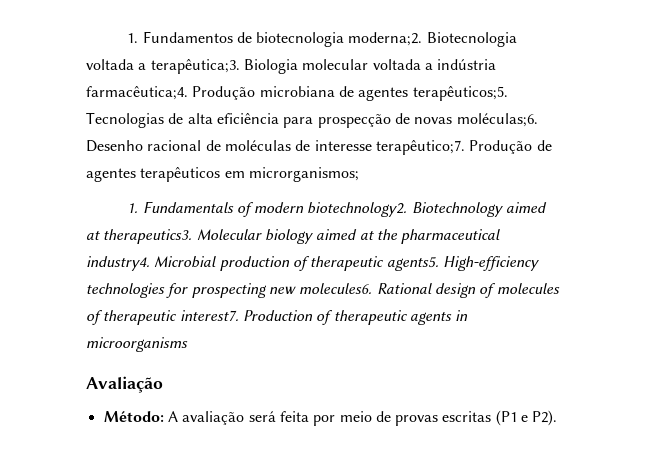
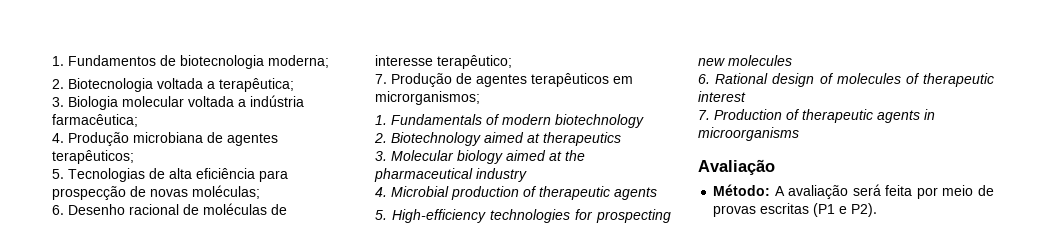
[348,32,423,46] moderna;2. -> [268,55,329,68] [52,79,64,89] moderna; // 2.
[150,59,240,74] terapêutica;3. -> [219,78,294,92] [52,97,64,107] terapêutica; // 3.
[86,86,188,100] farmacêutica;4. -> [52,114,138,127] [52,133,64,143] farmacêutica; // 4.
[412,86,508,101] terapêuticos;5. -> [52,150,134,164] [52,169,64,179] terapêuticos; // 5.
[456,113,538,127] moléculas;6. -> [192,185,260,199] [52,205,64,215] moléculas; // 6.
[375,140,465,155] terapêutico;7. -> [437,55,512,69] [375,74,387,84] terapêutico; // 7.
[307,202,408,217] biotechnology2. -> [555,114,644,128] [374,133,387,143] biotechnology // 2.
[103,229,193,244] therapeutics3. -> [543,132,621,146] [375,151,387,161] therapeutics // 3.
[86,256,150,271] industry4. -> [476,168,527,182] [375,187,387,197] industry // 4.
[386,257,439,271] agents5. -> [614,187,657,200] [375,210,387,220] agents // 5.
[299,283,373,294] molecules6. -> [728,55,792,66] [698,74,710,84] molecules // 6.
[179,310,239,321] interest7. -> [698,91,746,102] [698,110,710,120] interest // 7.

